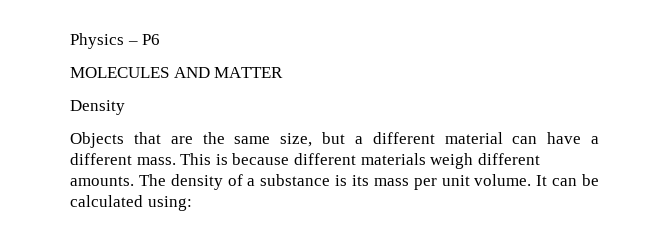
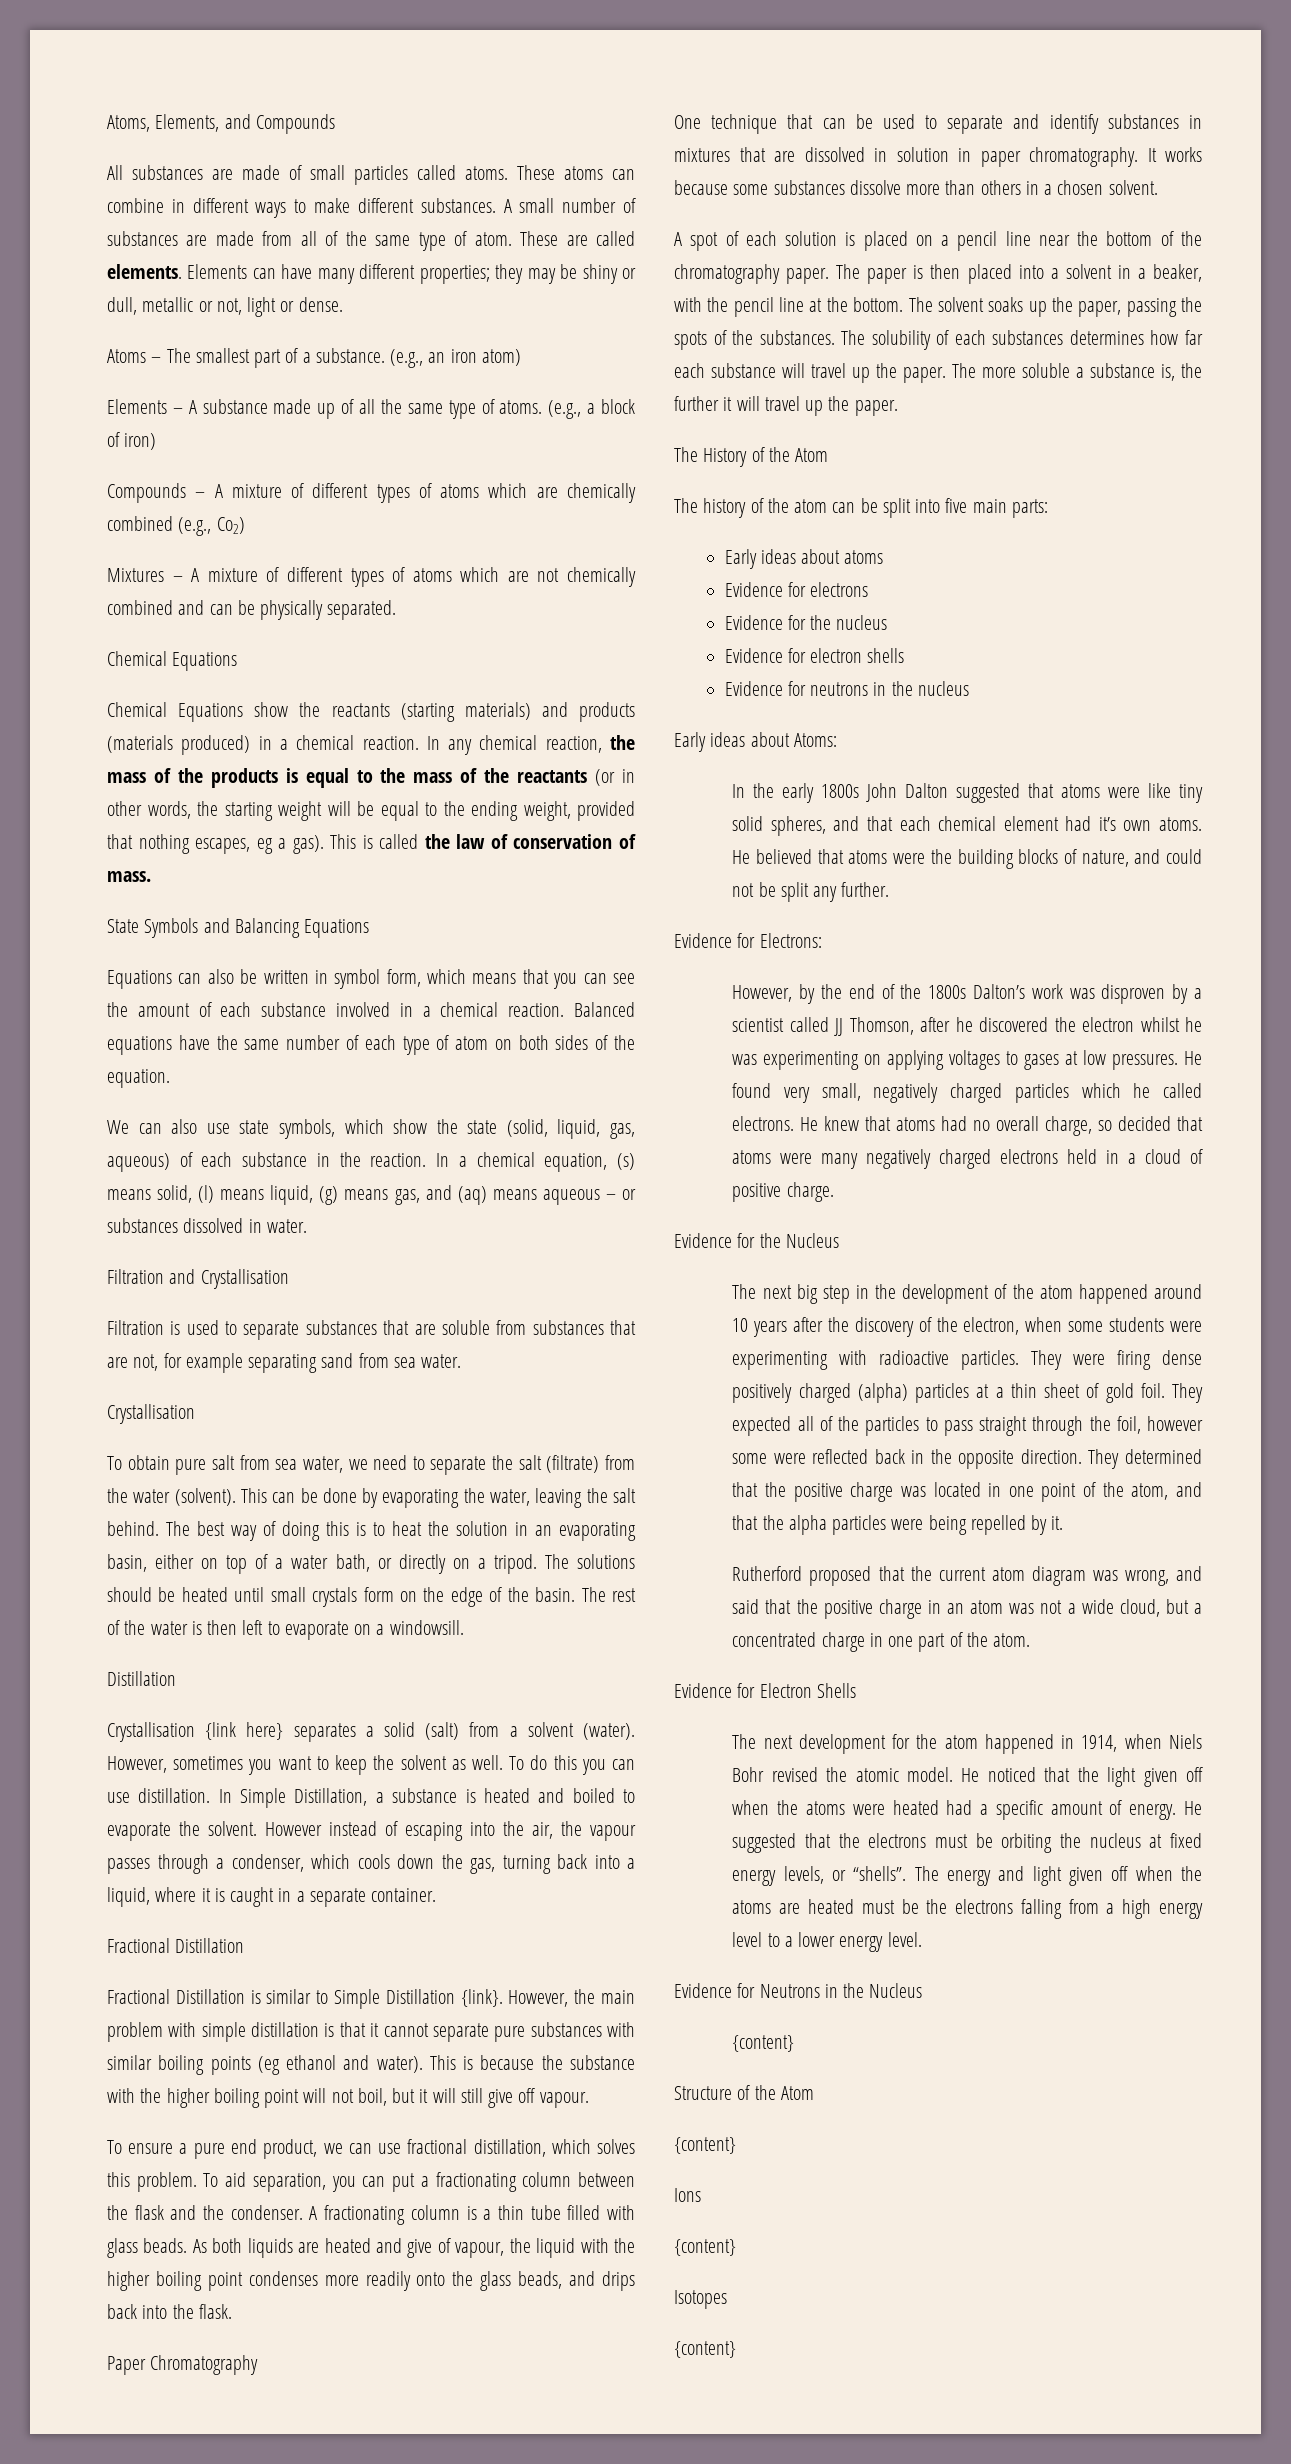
[70,33,161,49] [70,67,284,78] [70,100,125,115] [70,132,599,148] [70,153,540,169] [70,174,599,190] [70,195,192,211] Physics – P6 // MOLECULES AND MATTER // Density // Objects that are the same size, but a different material can have a different mass. This is because different materials weigh different amounts. The density of a substance is its mass per unit volume. It can be calculated using: -> [107,114,335,134] [107,165,635,185] [107,198,636,218] [107,231,635,251] [107,264,636,284] [107,297,343,317] [107,348,521,368] [107,399,635,419] [107,432,157,450] [107,483,636,503] [107,516,245,536] [107,567,636,587] [107,600,397,620] [107,651,238,671] [107,702,635,722] [107,735,636,755] [107,768,635,788] [107,801,635,821] [107,834,637,854] [107,871,151,882] [107,918,370,938] [107,969,635,989] [107,1002,635,1017] [107,1035,635,1055] [107,1069,170,1088] [107,1119,635,1139] [107,1152,635,1172] [107,1185,637,1205] [107,1218,307,1233] [107,1269,289,1289] [107,1320,637,1340] [107,1353,462,1373] [107,1404,195,1424] [107,1455,635,1475] [107,1488,636,1508] [107,1521,636,1541] [107,1554,635,1574] [107,1587,637,1607] [107,1620,464,1640] [107,1671,176,1686] [107,1722,635,1742] [107,1755,635,1775] [107,1788,636,1808] [107,1821,636,1841] [107,1854,635,1874] [107,1887,437,1907] [107,1938,245,1953] [107,1989,636,2009] [107,2022,636,2042] [107,2055,635,2075] [107,2088,589,2108] [107,2139,635,2159] [107,2172,635,2192] [107,2205,635,2225] [107,2238,636,2258] [107,2271,636,2291] [107,2304,232,2319] [107,2355,259,2375] [674,114,1202,134] [674,147,1202,167] [674,180,1158,195] [674,231,1202,251] [674,264,1202,284] [674,297,1202,317] [674,330,1203,350] [674,363,1202,383] [674,396,898,416] [674,447,829,467] [674,498,1048,518] [724,549,884,569] [724,582,869,597] [724,615,888,630] [724,648,905,663] [724,681,969,696] [674,732,837,752] [732,783,1203,803] [732,816,1202,836] [732,849,1202,869] [732,882,890,902] [674,933,822,948] [732,984,1202,1004] [732,1017,1202,1036] [732,1050,1202,1070] [732,1083,1202,1103] [732,1116,1203,1136] [732,1149,1203,1169] [732,1182,834,1202] [674,1233,839,1248] [732,1284,1202,1304] [732,1317,1202,1337] [732,1350,1202,1370] [732,1383,1203,1403] [732,1416,1203,1436] [732,1449,1202,1469] [732,1482,1203,1502] [732,1515,1064,1535] [732,1566,1202,1586] [732,1599,1202,1619] [732,1632,1031,1652] [674,1683,856,1698] [732,1734,1203,1754] [732,1767,1203,1787] [732,1800,1202,1820] [732,1833,1202,1853] [732,1866,1202,1886] [732,1899,1203,1919] [732,1932,922,1952] [674,1983,923,1998] [732,2035,795,2052] [674,2085,814,2100] [674,2137,736,2154] [674,2188,701,2202] [674,2239,736,2256] [674,2290,727,2309] [674,2341,736,2358] Atoms, Elements, and Compounds // All substances are made of small particles called atoms. These atoms can combine in different ways to make different substances. A small number of substances are made from all of the same type of atom. These are called elements. Elements can have many different properties; they may be shiny or dull, metallic or not, light or dense. // Atoms – The smallest part of a substance. (e.g., an iron atom) // Elements – A substance made up of all the same type of atoms. (e.g., a block of iron) // Compounds – A mixture of different types of atoms which are chemically combined (e.g., Co2) // Mixtures – A mixture of different types of atoms which are not chemically combined and can be physically separated. // Chemical Equations // Chemical Equations show the reactants (starting materials) and products (materials produced) in a chemical reaction. In any chemical reaction, the mass of the products is equal to the mass of the reactants (or in other words, the starting weight will be equal to the ending weight, provided that nothing escapes, eg a gas). This is called the law of conservation of mass. // State Symbols and Balancing Equations // Equations can also be written in symbol form, which means that you can see the amount of each substance involved in a chemical reaction. Balanced equations have the same number of each type of atom on both sides of the equation. // We can also use state symbols, which show the state (solid, liquid, gas, aqueous) of each substance in the reaction. In a chemical equation, (s) means solid, (l) means liquid, (g) means gas, and (aq) means aqueous – or substances dissolved in water. // Filtration and Crystallisation // Filtration is used to separate substances that are soluble from substances that are not, for example separating sand from sea water. // Crystallisation // To obtain pure salt from sea water, we need to separate the salt (filtrate) from the water (solvent). This can be done by evaporating the water, leaving the salt behind. The best way of doing this is to heat the solution in an evaporating basin, either on top of a water bath, or directly on a tripod. The solutions should be heated until small crystals form on the edge of the basin. The rest of the water is then left to evaporate on a windowsill. // Distillation // Crystallisation {link here} separates a solid (salt) from a solvent (water). However, sometimes you want to keep the solvent as well. To do this you can use distillation. In Simple Distillation, a substance is heated and boiled to evaporate the solvent. However instead of escaping into the air, the vapour passes through a condenser, which cools down the gas, turning back into a liquid, where it is caught in a separate container. // Fractional Distillation // Fractional Distillation is similar to Simple Distillation {link}. However, the main problem with simple distillation is that it cannot separate pure substances with similar boiling points (eg ethanol and water). This is because the substance with the higher boiling point will not boil, but it will still give off vapour. // To ensure a pure end product, we can use fractional distillation, which solves this problem. To aid separation, you can put a fractionating column between the flask and the condenser. A fractionating column is a thin tube filled with glass beads. As both liquids are heated and give of vapour, the liquid with the higher boiling point condenses more readily onto the glass beads, and drips back into the flask. // Paper Chromatography // One technique that can be used to separate and identify substances in mixtures that are dissolved in solution in paper chromatography. It works because some substances dissolve more than others in a chosen solvent. // A spot of each solution is placed on a pencil line near the bottom of the chromatography paper. The paper is then placed into a solvent in a beaker, with the pencil line at the bottom. The solvent soaks up the paper, passing the spots of the substances. The solubility of each substances determines how far each substance will travel up the paper. The more soluble a substance is, the further it will travel up the paper. // The History of the Atom // The history of the atom can be split into five main parts: // Early ideas about atoms // Evidence for electrons // Evidence for the nucleus // Evidence for electron shells // Evidence for neutrons in the nucleus // Early ideas about Atoms: // In the early 1800s John Dalton suggested that atoms were like tiny solid spheres, and that each chemical element had it’s own atoms. He believed that atoms were the building blocks of nature, and could not be split any further. // Evidence for Electrons: // However, by the end of the 1800s Dalton’s work was disproven by a scientist called JJ Thomson, after he discovered the electron whilst he was experimenting on applying voltages to gases at low pressures. He found very small, negatively charged particles which he called electrons. He knew that atoms had no overall charge, so decided that atoms were many negatively charged electrons held in a cloud of positive charge. // Evidence for the Nucleus // The next big step in the development of the atom happened around 10 years after the discovery of the electron, when some students were experimenting with radioactive particles. They were firing dense positively charged (alpha) particles at a thin sheet of gold foil. They expected all of the particles to pass straight through the foil, however some were reflected back in the opposite direction. They determined that the positive charge was located in one point of the atom, and that the alpha particles were being repelled by it. // Rutherford proposed that the current atom diagram was wrong, and said that the positive charge in an atom was not a wide cloud, but a concentrated charge in one part of the atom. // Evidence for Electron Shells // The next development for the atom happened in 1914, when Niels Bohr revised the atomic model. He noticed that the light given off when the atoms were heated had a specific amount of energy. He suggested that the electrons must be orbiting the nucleus at fixed energy levels, or “shells”. The energy and light given off when the atoms are heated must be the electrons falling from a high energy level to a lower energy level. // Evidence for Neutrons in the Nucleus // {content} // Structure of the Atom // {content} // Ions // {content} // Isotopes // {content}

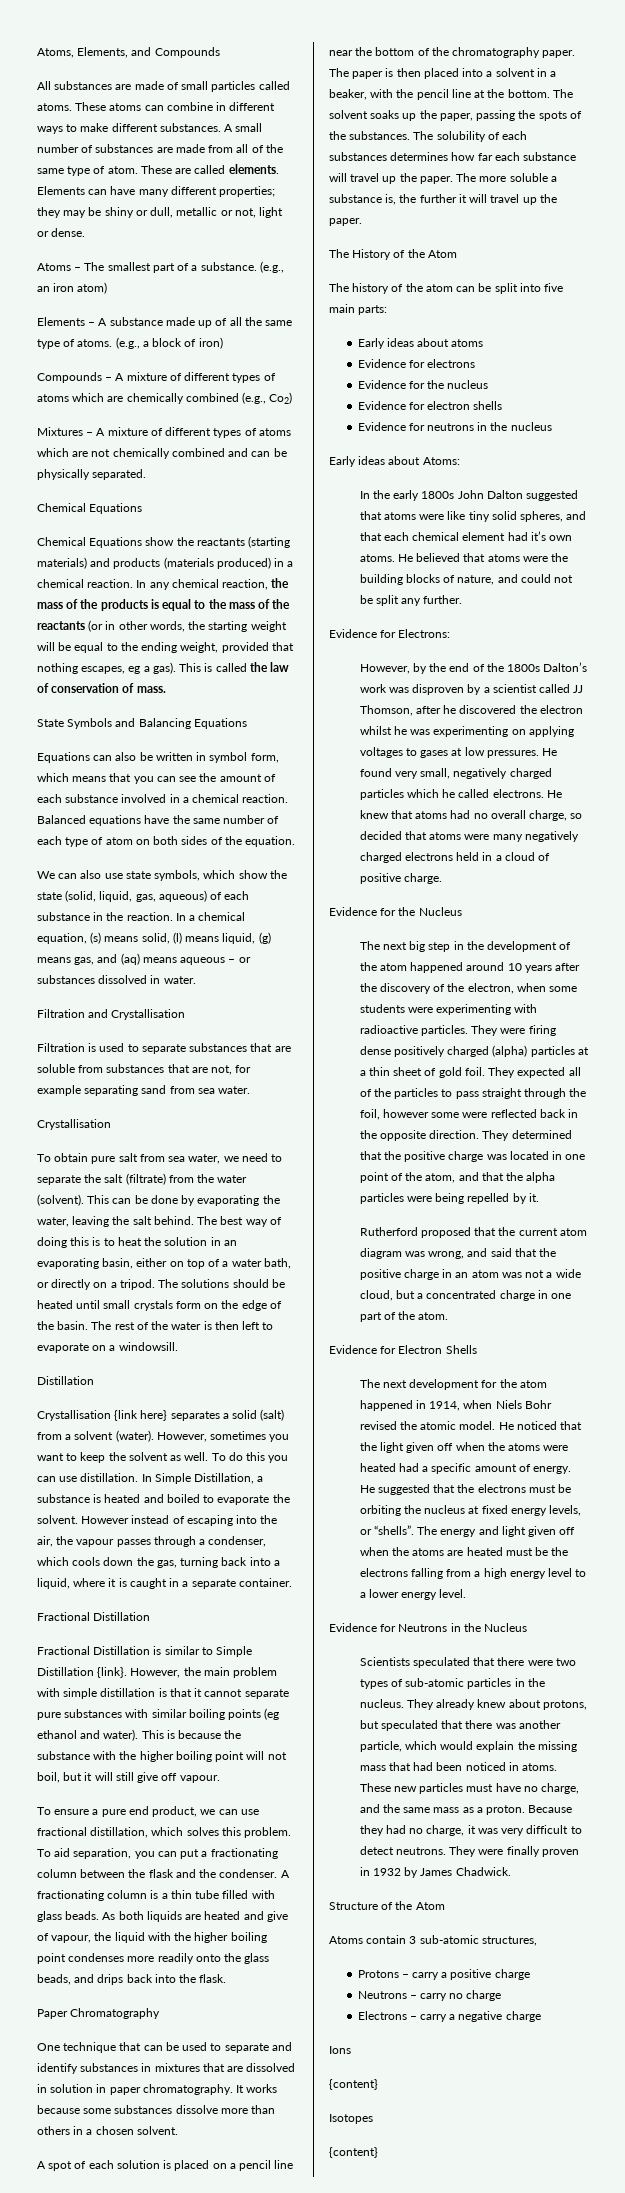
[732,2035,795,2052] [674,2085,814,2100] [674,2137,736,2154] {content} // Structure of the Atom // {content} -> [359,1657,576,1668] [359,1678,545,1689] [359,1699,587,1710] [359,1720,561,1731] [359,1741,577,1752] [359,1762,558,1771] [359,1783,580,1794] [359,1804,573,1815] [359,1825,582,1836] [359,1846,579,1857] [359,1867,511,1878] [329,1901,445,1910] [329,1935,537,1946] [357,1969,530,1980] [357,1990,502,2001] [357,2011,541,2022] Scientists speculated that there were two types of sub-atomic particles in the nucleus. They already knew about protons, but speculated that there was another particle, which would explain the missing mass that had been noticed in atoms. These new particles must have no charge, and the same mass as a proton. Because they had no charge, it was very difficult to detect neutrons. They were finally proven in 1932 by James Chadwick. // Structure of the Atom // Atoms contain 3 sub-atomic structures, // Protons – carry a positive charge // Neutrons – carry no charge // Electrons – carry a negative charge

